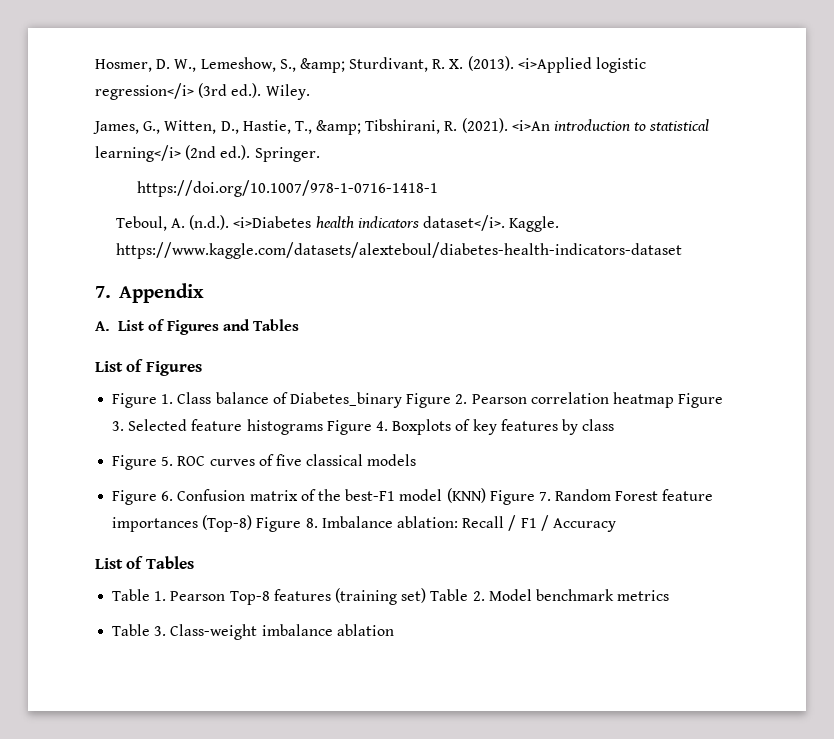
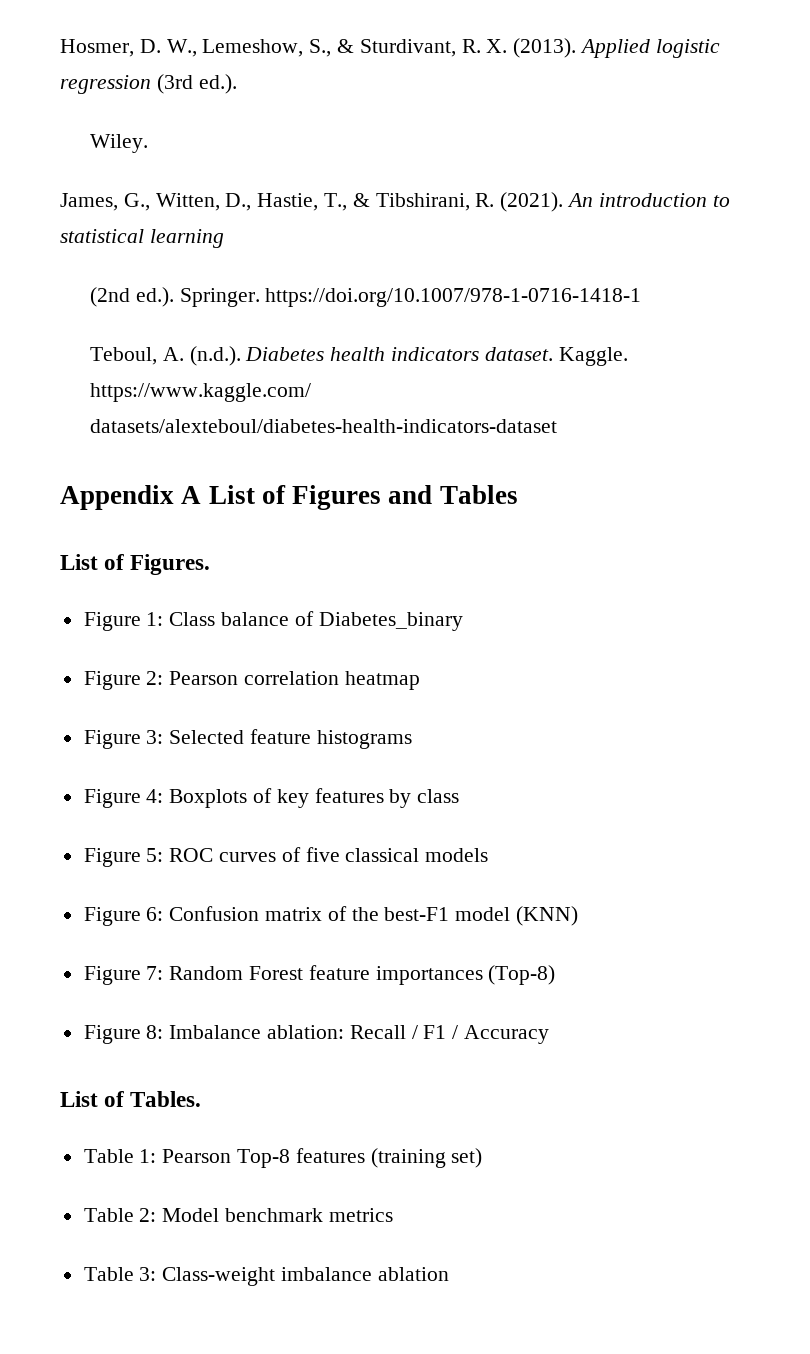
[299,58,345,73] &amp; -> [337,39,355,53] &
[517,57,647,73] [95,83,194,100] <i>Applied logistic regression</i> -> [580,39,720,58] [60,75,151,94] Applied logistic regression
(262, 90) none -> (237, 84) //
[316,120,362,135] &amp; -> [352,193,370,207] &
[511,120,550,131] <i>An -> [567,193,594,207] An
[95,145,181,162] learning</i> -> [149,229,224,248] learning //
(320, 154) // -> (260, 297) none
[233,216,312,228] <i>Diabetes -> [245,347,325,361] Diabetes
[422,215,560,232] [115,242,682,259] [95,286,111,298] dataset</i>. Kaggle. https://www.kaggle.com/datasets/alexteboul/diabetes-health-indicators-dataset // 7. -> [484,347,628,366] [90,383,312,402] [90,419,558,433] dataset. Kaggle. https://www.kaggle.com/ datasets/alexteboul/diabetes-health-indicators-dataset //
[95,321,110,331] // A. -> [181,486,202,504] A
[145,361,202,376] [112,393,174,408] Figures // Figure 1. -> [130,554,211,575] [83,612,164,631] Figures. // Figure 1:
[406,393,468,408] Figure 2. -> [83,671,164,690] // Figure 2:
[678,393,724,408] [112,421,125,431] Figure 3. -> [83,730,164,749] // Figure 3:
[326,420,388,435] Figure 4. -> [83,789,164,808] // Figure 4:
[161,456,174,466] 5. -> [146,848,164,862] 5:
[161,491,174,501] 6. -> [146,907,164,921] 6:
[489,490,551,505] Figure 7. -> [83,966,164,985] // Figure 7:
[256,517,318,532] Figure 8. -> [83,1025,164,1044] // Figure 8:
[145,556,194,569] [112,589,167,601] Tables // Table 1. -> [130,1091,202,1107] [83,1149,157,1163] Tables. // Table 1:
[430,589,485,601] Table 2. -> [83,1208,157,1222] // Table 2:
[154,626,167,636] 3. -> [139,1267,157,1281] 3:

